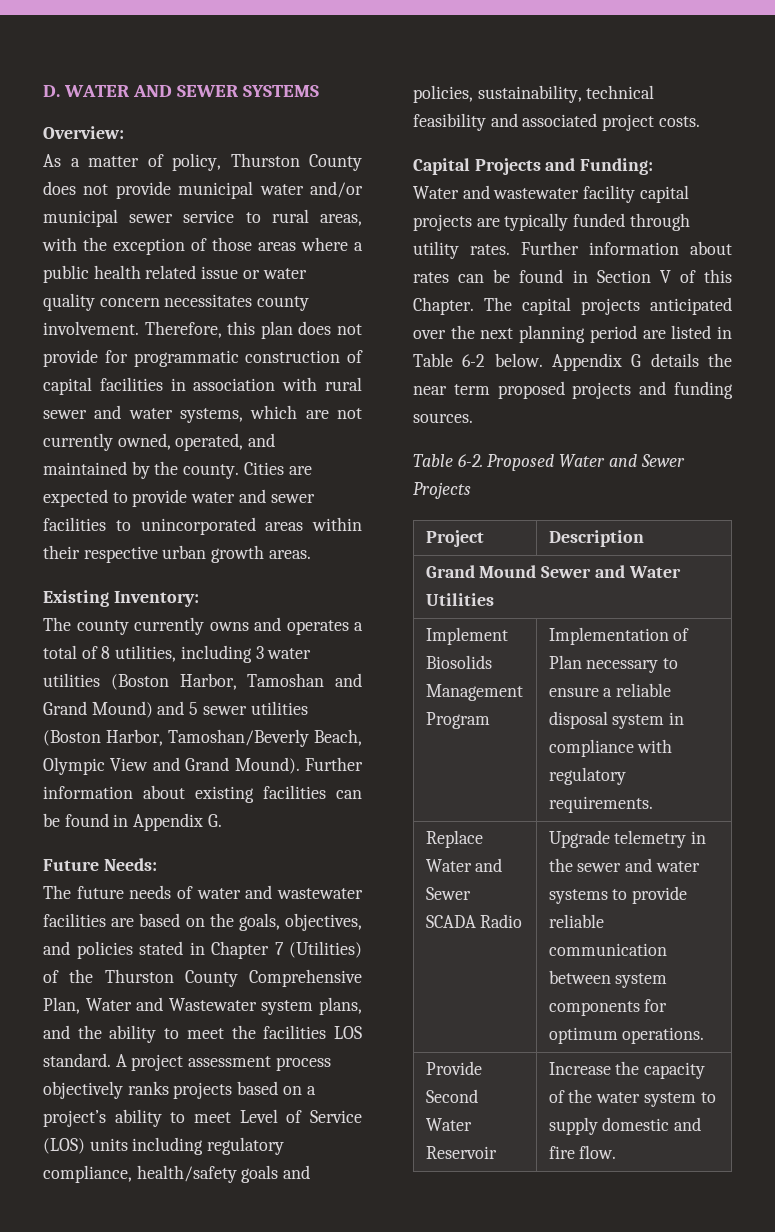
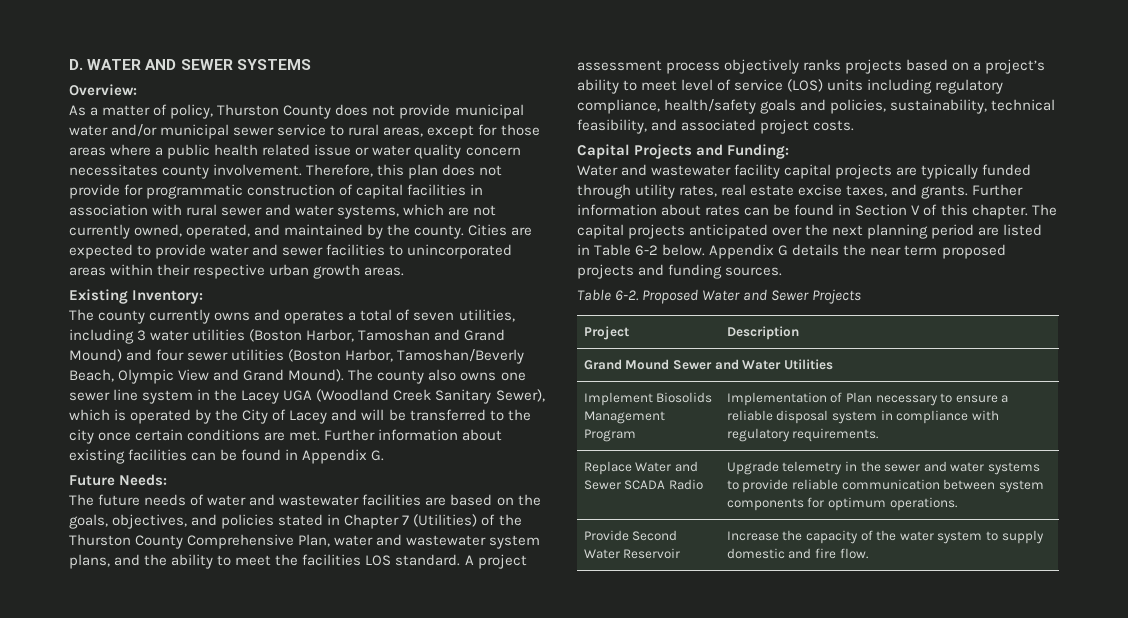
[42,237,207,255] with the exception of -> [427,124,498,139] except for
[101,646,111,659] 8 -> [413,312,455,321] seven
[189,702,199,715] 5 -> [156,349,185,361] four
(300, 765) none -> [348,369,526,384] [69,389,545,404] [69,409,531,424] [69,429,321,444] The county also owns one sewer line system in the Lacey UGA (Woodland Creek Sanitary Sewer), which is operated by the City of Lacey and will be transferred to the city once certain conditions are met.
[85,997,257,1011] Water and Wastewater -> [334,534,487,546] water and wastewater
[239,1109,362,1123] Level of Service -> [681,79,784,91] level of service
[413,113,486,131] feasibility -> [577,119,647,134] feasibility,
[470,244,510,255] rates. -> [679,184,969,199] rates, real estate excise taxes, and grants.
[413,297,474,315] Chapter. -> [971,204,1028,219] chapter.

